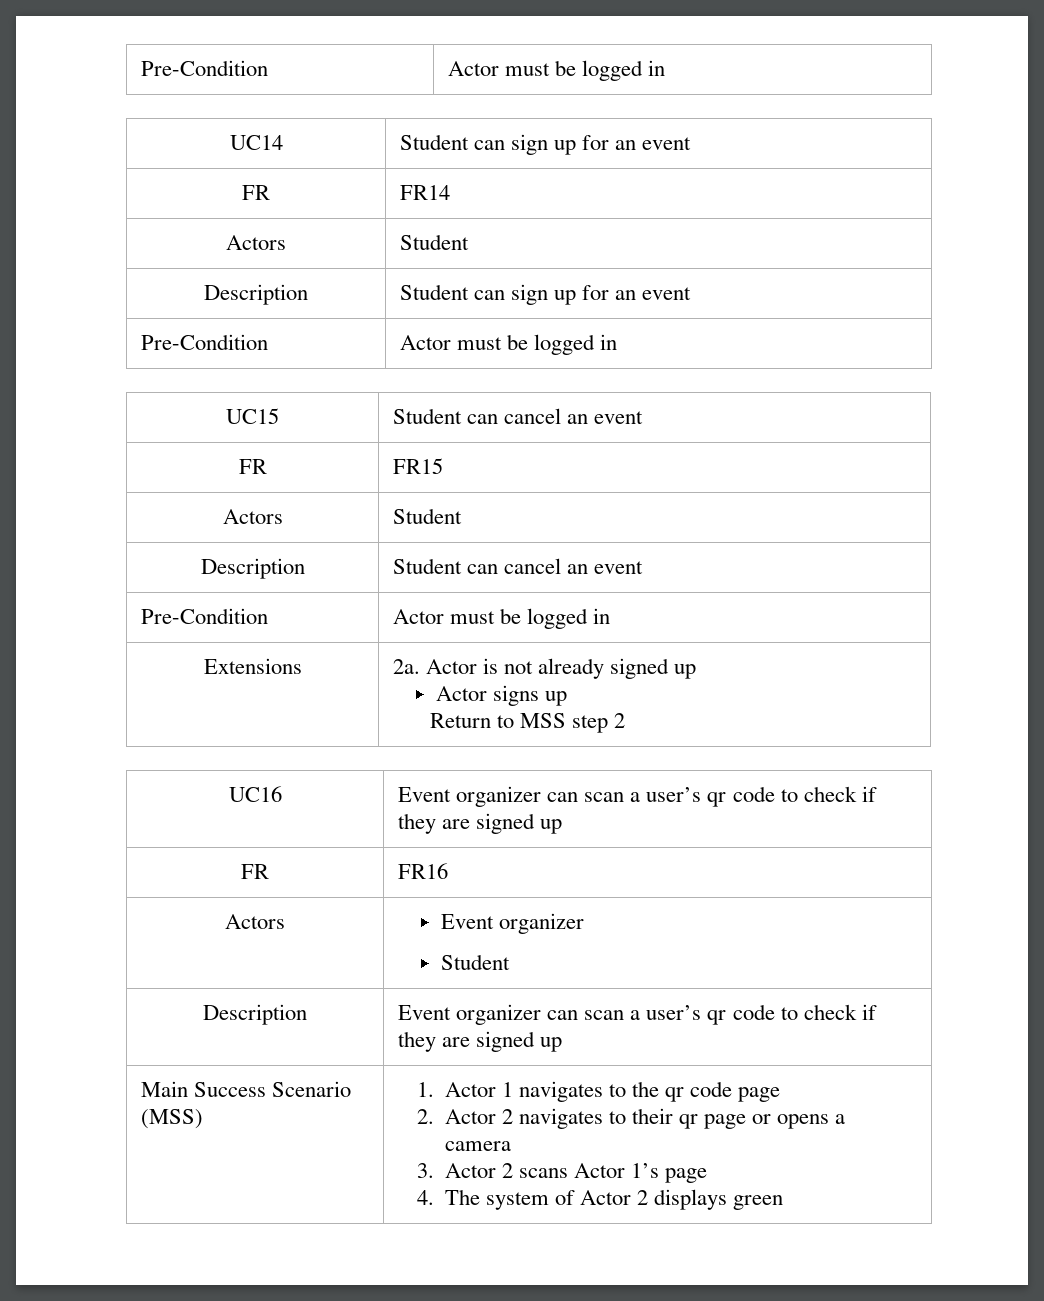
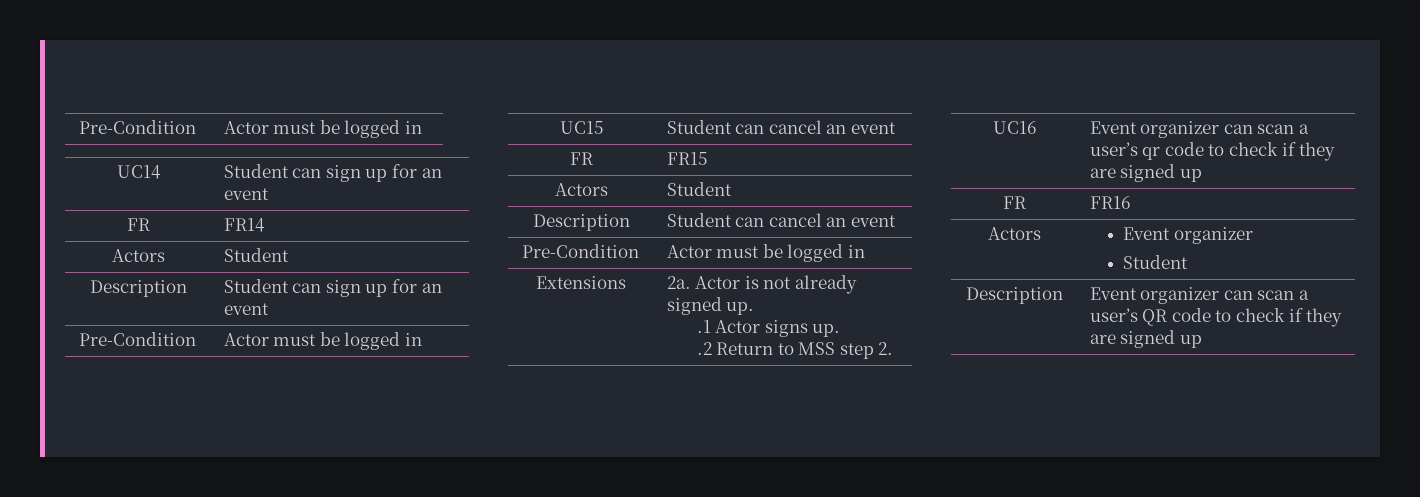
[674,664,697,679] [436,685,568,706] up // Actor signs up // -> [726,302,755,315] [696,320,841,337] [696,342,712,355] up. // .1 Actor signs up. // .2
[614,713,626,728] 2 -> [878,342,894,355] 2.
[707,1004,877,1025] [397,1031,563,1052] [140,1081,352,1097] [140,1109,203,1129] [416,1081,781,1102] [416,1108,846,1129] [444,1141,511,1151] [416,1163,708,1183] [416,1189,784,1210] qr code to check if they are signed up // Main Success Scenario (MSS) | 1. Actor 1 navigates to the qr code page // 2. Actor 2 navigates to their qr page or opens a camera // 3. Actor 2 scans Actor 1’s page // 4. The system of Actor 2 displays green -> [1142,308,1343,327] [1089,330,1202,348] QR code to check if they are signed up

